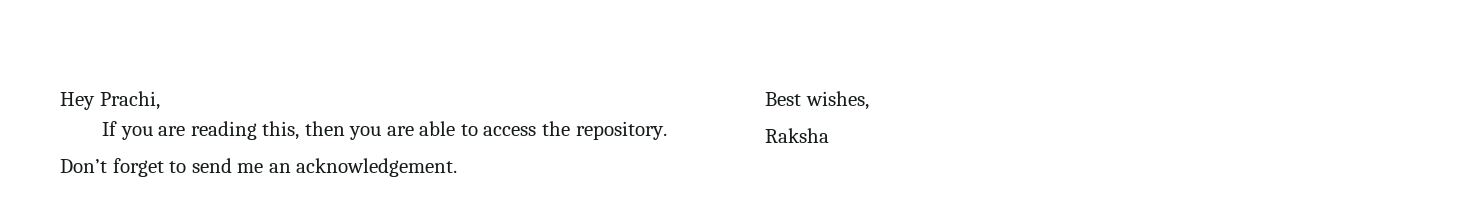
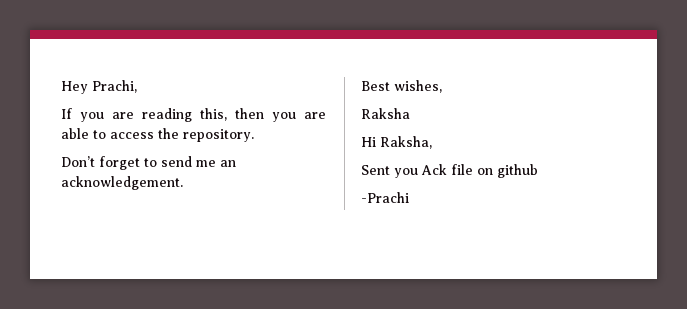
(829, 135) none -> [361,136,432,149] [361,164,538,178] [361,192,409,203] // Hi Raksha, // Sent you Ack file on github // -Prachi

